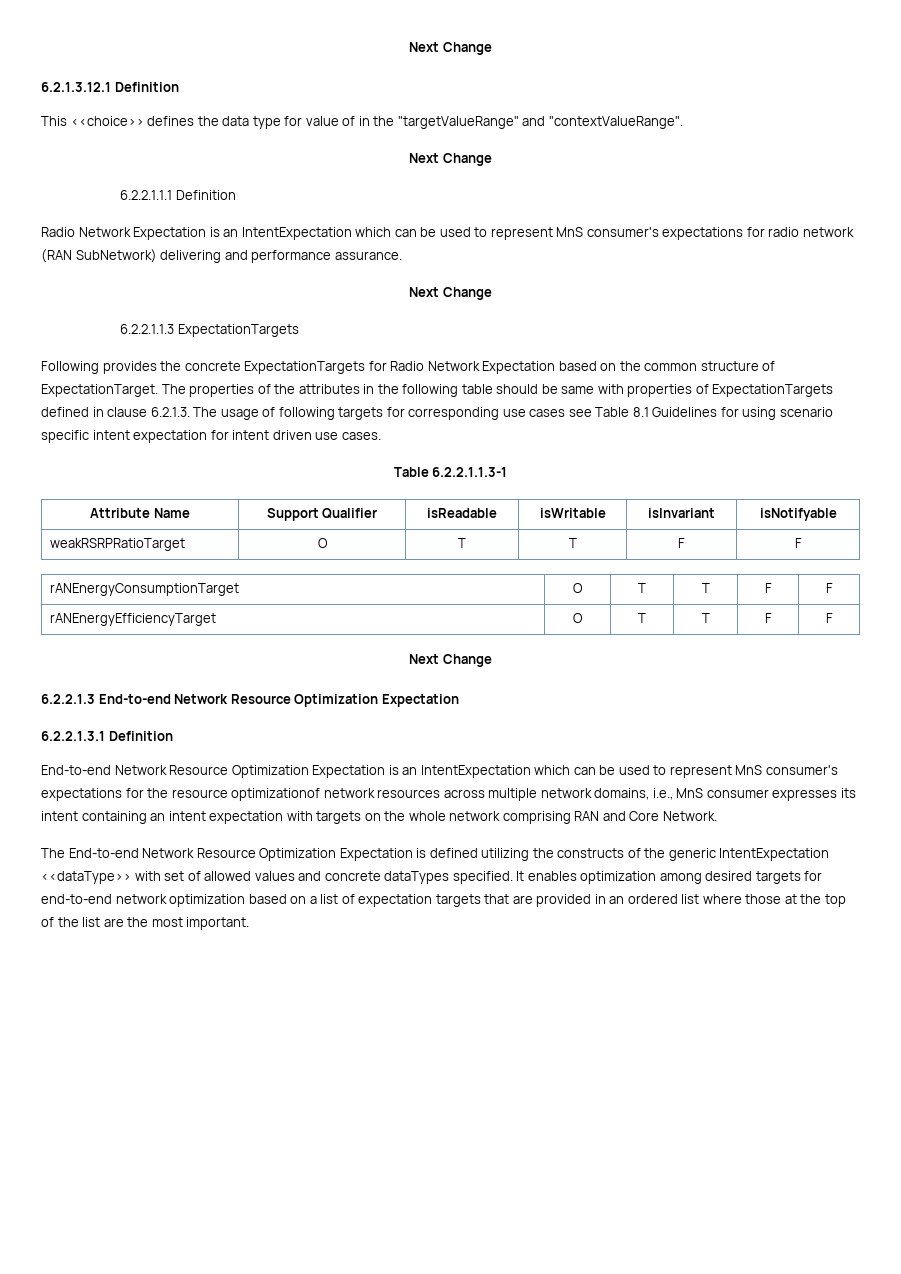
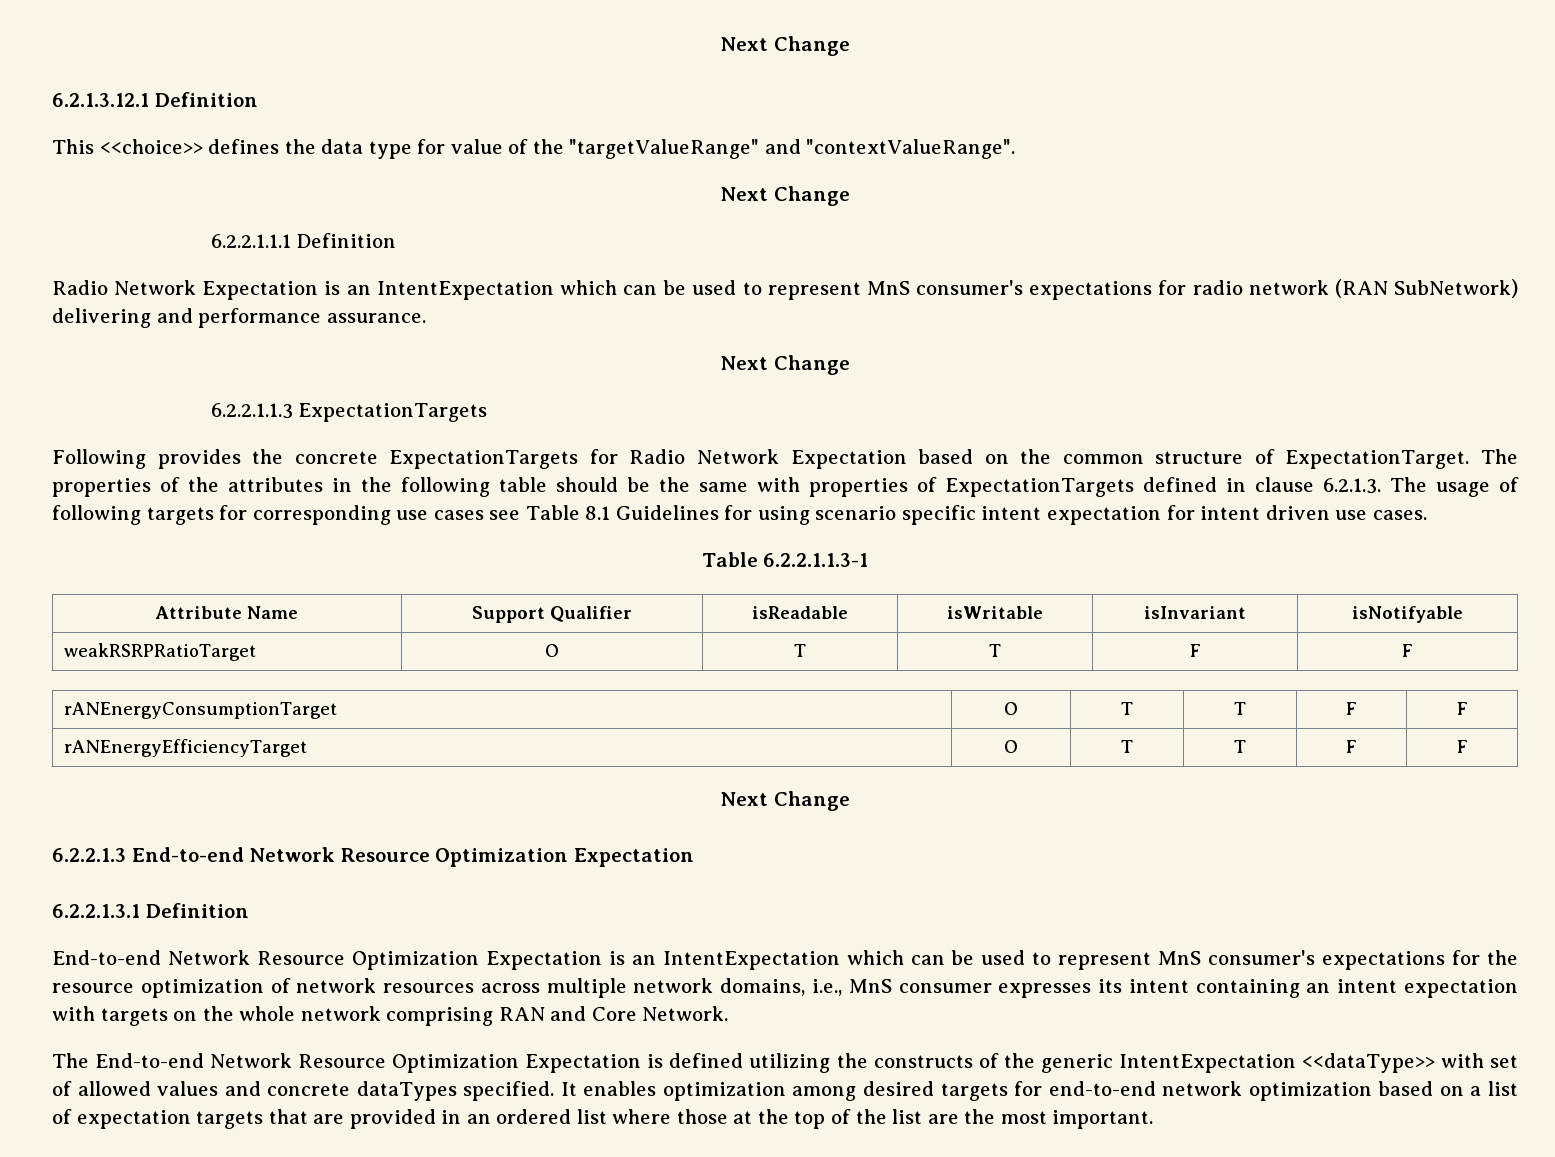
[358,116,370,126] in -> (529, 146) none
(558, 389) none -> [659,477,691,492] the
[231,788,321,801] optimizationof -> [140,978,291,998] optimization of

